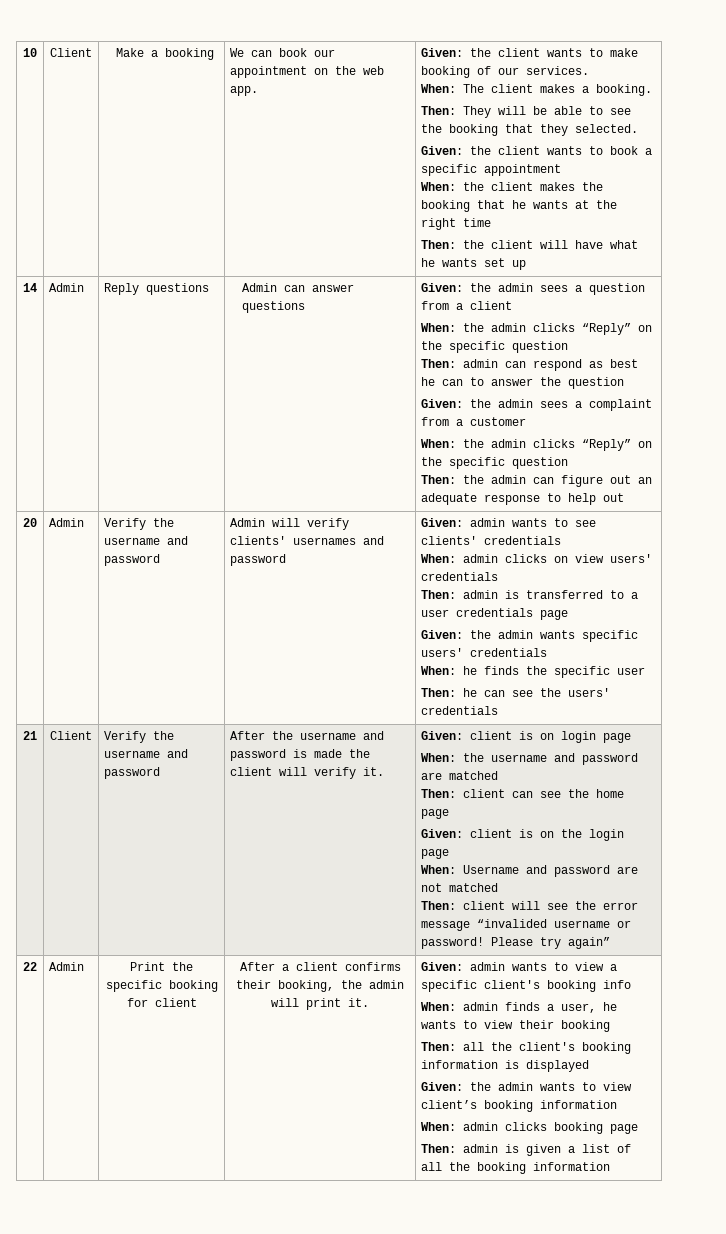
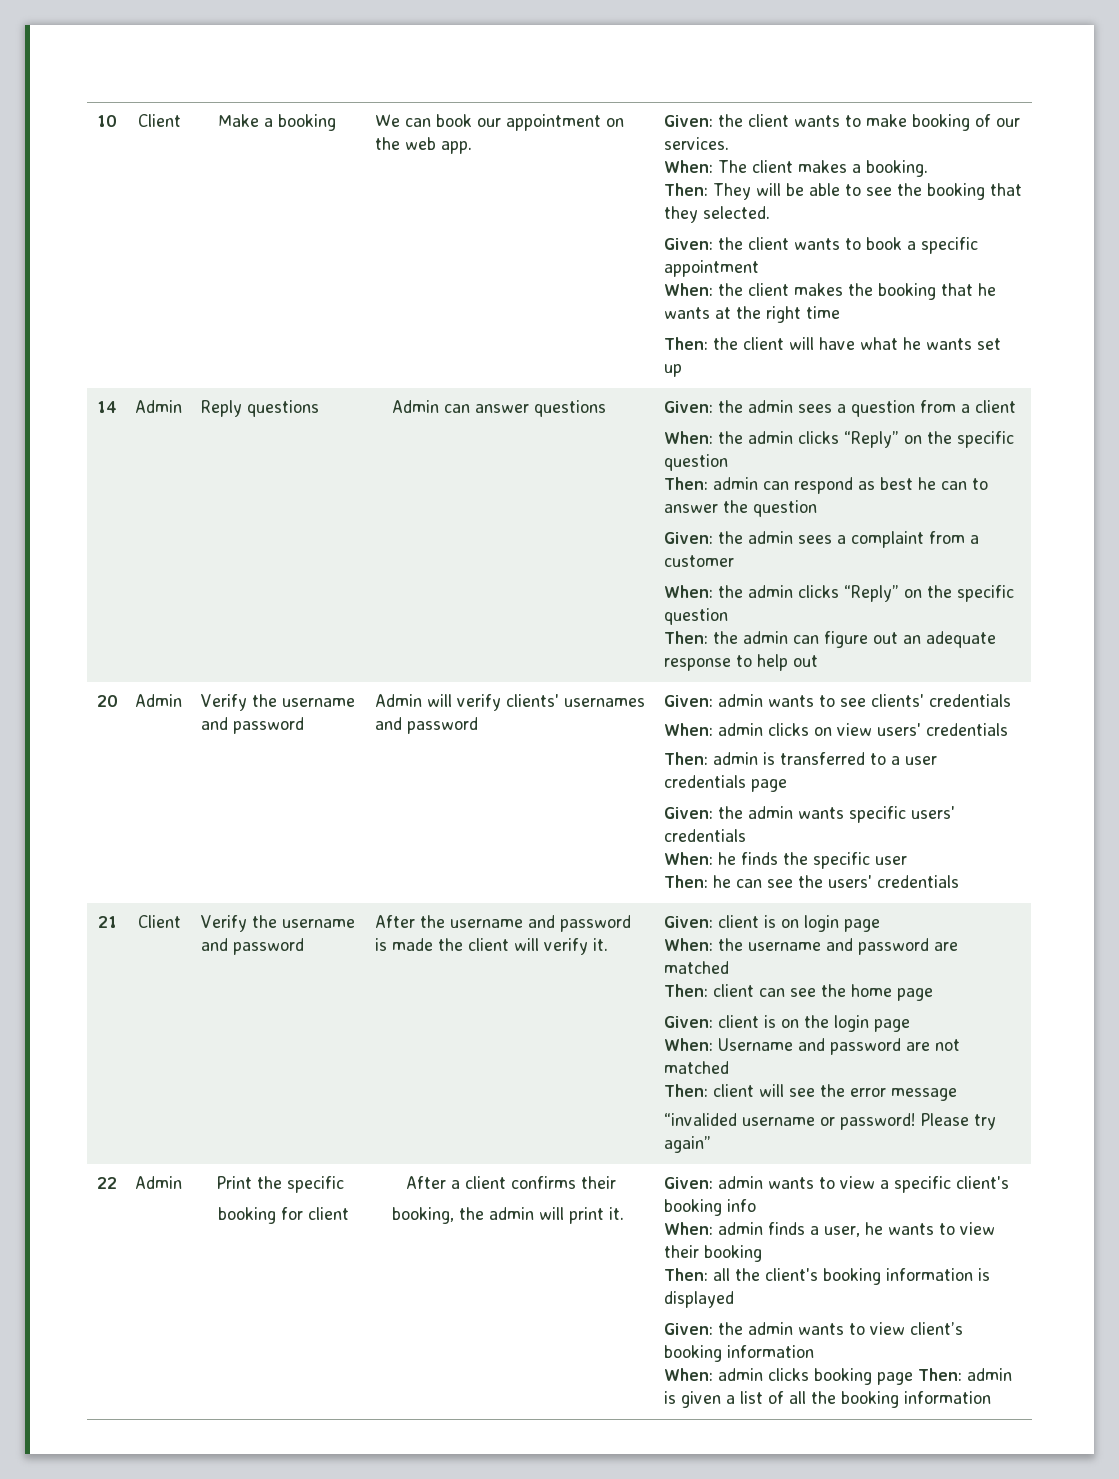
(471, 926) none -> (957, 1094) //
(162, 986) none -> (344, 1184) //
(271, 984) none -> (616, 1182) //
(639, 1129) // -> (913, 1378) none

